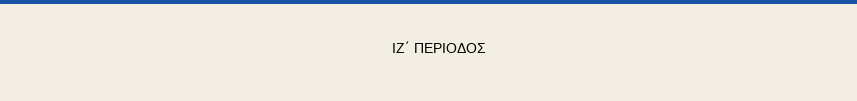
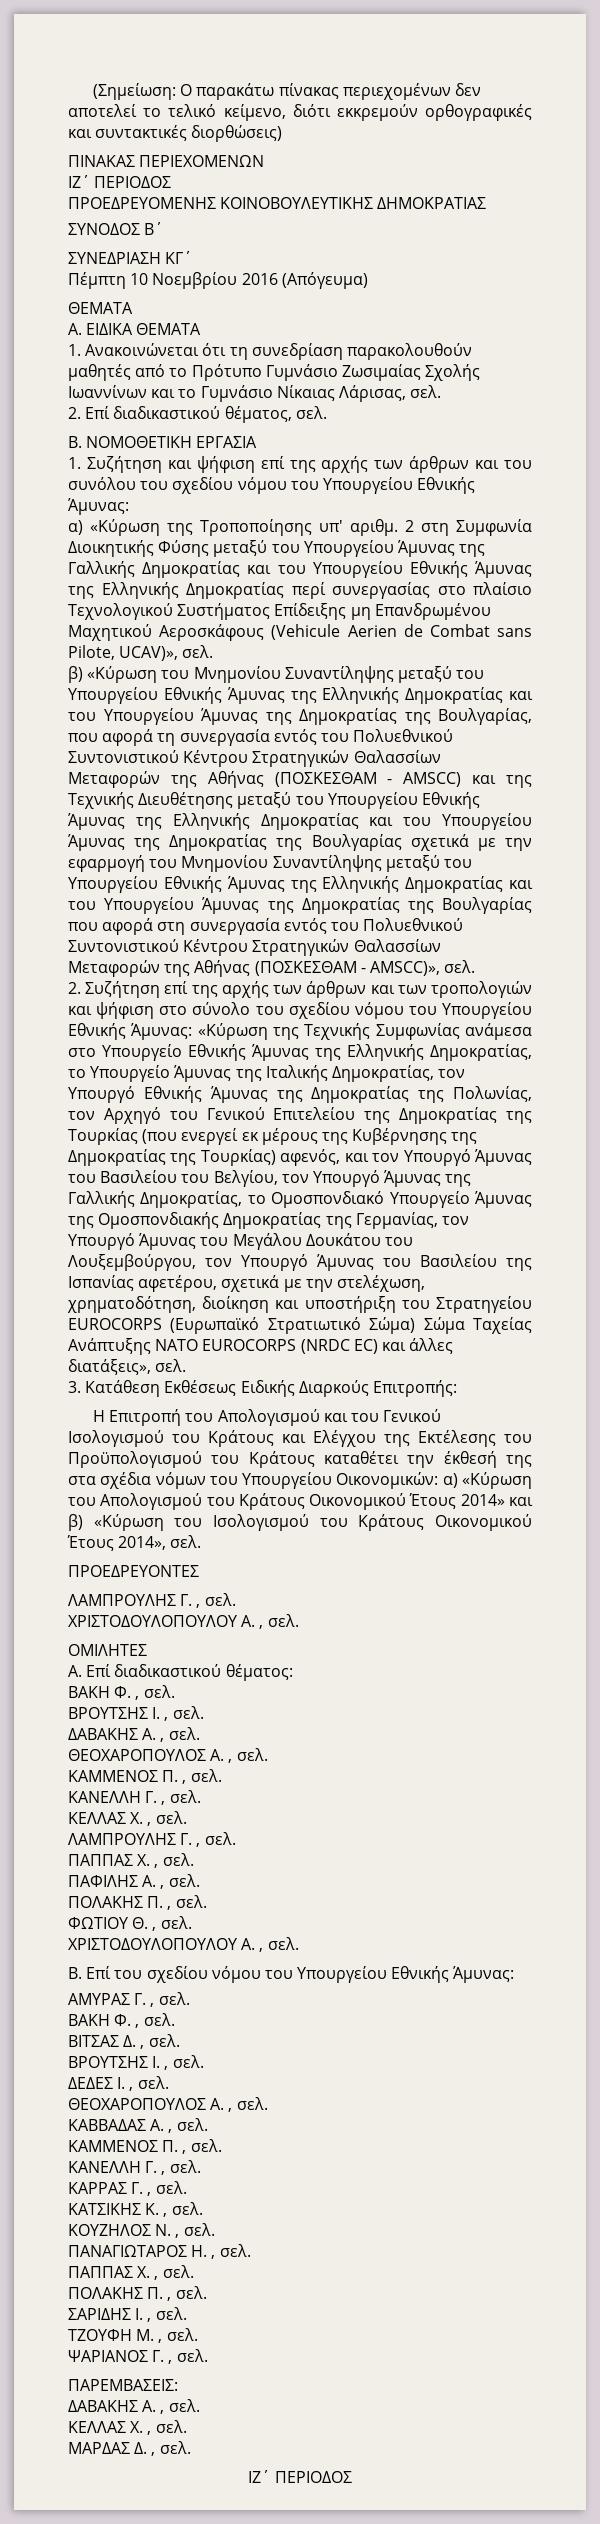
(392, 47) none -> [92,83,481,100] [68,104,532,121] [68,125,283,142] [68,155,265,167] [68,175,172,188] [68,197,487,209] [68,222,164,235] [68,251,193,264] [68,272,368,289] [68,302,133,314] [68,323,202,335] [68,343,472,360] [68,364,481,381] [68,385,442,402] [68,406,327,423] [68,436,258,448] [68,456,532,473] [68,477,476,494] [68,498,129,515] [68,519,532,536] [68,540,486,557] [68,561,532,578] [68,582,532,599] [68,603,491,620] [68,624,532,641] [68,645,214,661] [68,666,485,683] [68,687,533,704] [68,708,532,725] [68,729,454,746] [68,750,441,767] [68,771,532,788] [68,792,480,809] [68,813,532,830] [68,834,532,851] [68,855,472,872] [68,876,533,893] [68,897,532,914] [68,918,464,935] [68,939,441,956] [68,960,476,977] [68,981,532,998] [68,1002,532,1019] [68,1023,532,1040] [68,1044,532,1061] [68,1065,466,1082] [68,1086,532,1103] [68,1107,532,1124] [68,1128,478,1145] [68,1149,532,1166] [68,1170,472,1187] [68,1191,532,1208] [68,1212,469,1229] [68,1233,413,1250] [68,1254,532,1271] [68,1275,425,1292] [67,1296,532,1313] [68,1317,533,1334] [68,1338,454,1355] [68,1359,187,1375] [68,1380,457,1397] [92,1409,442,1426] [68,1430,532,1447] [68,1451,532,1468] [68,1472,532,1489] [68,1493,533,1510] [68,1514,532,1531] [67,1535,202,1551] [68,1565,199,1577] [68,1593,236,1608] [68,1614,299,1629] [68,1644,147,1656] [68,1664,293,1681] [68,1685,175,1700] [68,1706,204,1721] [68,1727,200,1742] [68,1748,268,1763] [68,1769,222,1784] [68,1790,201,1805] [68,1811,187,1826] [68,1832,236,1847] [68,1853,194,1868] [68,1874,200,1889] [68,1895,207,1910] [68,1916,192,1931] [68,1937,299,1952] [68,1966,515,1983] [68,1992,190,2007] [68,2013,175,2028] [68,2034,180,2049] [68,2055,204,2070] [68,2076,169,2091] [68,2097,268,2112] [68,2118,208,2133] [68,2139,222,2154] [68,2160,201,2175] [68,2181,187,2196] [68,2202,203,2217] [68,2223,215,2238] [68,2244,251,2259] [68,2265,194,2280] [68,2286,207,2301] [68,2307,187,2322] [68,2328,198,2343] [68,2349,208,2364] [68,2379,178,2391] [68,2399,200,2414] [68,2420,187,2435] [68,2441,191,2456] (Σημείωση: Ο παρακάτω πίνακας περιεχομένων δεν αποτελεί το τελικό κείμενο, διότι εκκρεμούν ορθογραφικές και συντακτικές διορθώσεις) // ΠΙΝΑΚΑΣ ΠΕΡΙΕΧΟΜΕΝΩΝ // ΙΖ΄ ΠΕΡΙΟΔΟΣ // ΠΡΟΕΔΡΕΥΟΜΕΝΗΣ ΚΟΙΝΟΒΟΥΛΕΥΤΙΚΗΣ ΔΗΜΟΚΡΑΤΙΑΣ // ΣΥΝΟΔΟΣ Β΄ // ΣΥΝΕΔΡΙΑΣΗ ΚΓ΄ // Πέμπτη 10 Νοεμβρίου 2016 (Απόγευμα) // ΘΕΜΑΤΑ // Α. ΕΙΔΙΚΑ ΘΕΜΑΤΑ // 1. Ανακοινώνεται ότι τη συνεδρίαση παρακολουθούν μαθητές από το Πρότυπο Γυμνάσιο Ζωσιμαίας Σχολής Ιωαννίνων και το Γυμνάσιο Νίκαιας Λάρισας, σελ. // 2. Επί διαδικαστικού θέματος, σελ. // Β. ΝΟΜΟΘΕΤΙΚΗ ΕΡΓΑΣΙΑ // 1. Συζήτηση και ψήφιση επί της αρχής των άρθρων και του συνόλου του σχεδίου νόμου του Υπουργείου Εθνικής Άμυνας: // α) «Κύρωση της Τροποποίησης υπ' αριθμ. 2 στη Συμφωνία Διοικητικής Φύσης μεταξύ του Υπουργείου Άμυνας της Γαλλικής Δημοκρατίας και του Υπουργείου Εθνικής Άμυνας της Ελληνικής Δημοκρατίας περί συνεργασίας στο πλαίσιο Τεχνολογικού Συστήματος Επίδειξης μη Επανδρωμένου Μαχητικού Αεροσκάφους (Vehicule Aerien de Combat sans Pilote, UCAV)», σελ. // β) «Κύρωση του Μνημονίου Συναντίληψης μεταξύ του Υπουργείου Εθνικής Άμυνας της Ελληνικής Δημοκρατίας και του Υπουργείου Άμυνας της Δημοκρατίας της Βουλγαρίας, που αφορά τη συνεργασία εντός του Πολυεθνικού Συντονιστικού Κέντρου Στρατηγικών Θαλασσίων Μεταφορών της Αθήνας (ΠΟΣΚΕΣΘΑΜ - AMSCC) και της Τεχνικής Διευθέτησης μεταξύ του Υπουργείου Εθνικής Άμυνας της Ελληνικής Δημοκρατίας και του Υπουργείου Άμυνας της Δημοκρατίας της Βουλγαρίας σχετικά με την εφαρμογή του Μνημονίου Συναντίληψης μεταξύ του Υπουργείου Εθνικής Άμυνας της Ελληνικής Δημοκρατίας και του Υπουργείου Άμυνας της Δημοκρατίας της Βουλγαρίας που αφορά στη συνεργασία εντός του Πολυεθνικού Συντονιστικού Κέντρου Στρατηγικών Θαλασσίων Μεταφορών της Αθήνας (ΠΟΣΚΕΣΘΑΜ - AMSCC)», σελ. // 2. Συζήτηση επί της αρχής των άρθρων και των τροπολογιών και ψήφιση στο σύνολο του σχεδίου νόμου του Υπουργείου Εθνικής Άμυνας: «Κύρωση της Τεχνικής Συμφωνίας ανάμεσα στο Υπουργείο Εθνικής Άμυνας της Ελληνικής Δημοκρατίας, το Υπουργείο Άμυνας της Ιταλικής Δημοκρατίας, τον Υπουργό Εθνικής Άμυνας της Δημοκρατίας της Πολωνίας, τον Αρχηγό του Γενικού Επιτελείου της Δημοκρατίας της Τουρκίας (που ενεργεί εκ μέρους της Κυβέρνησης της Δημοκρατίας της Τουρκίας) αφενός, και τον Υπουργό Άμυνας του Βασιλείου του Βελγίου, τον Υπουργό Άμυνας της Γαλλικής Δημοκρατίας, το Ομοσπονδιακό Υπουργείο Άμυνας της Ομοσπονδιακής Δημοκρατίας της Γερμανίας, τον Υπουργό Άμυνας του Μεγάλου Δουκάτου του Λουξεμβούργου, τον Υπουργό Άμυνας του Βασιλείου της Ισπανίας αφετέρου, σχετικά με την στελέχωση, χρηματοδότηση, διοίκηση και υποστήριξη του Στρατηγείου EUROCORPS (Ευρωπαϊκό Στρατιωτικό Σώμα) Σώμα Ταχείας Ανάπτυξης NATO EUROCORPS (NRDC EC) και άλλες διατάξεις», σελ. // 3. Κατάθεση Εκθέσεως Ειδικής Διαρκούς Επιτροπής: // Η Επιτροπή του Απολογισμού και του Γενικού Ισολογισμού του Κράτους και Ελέγχου της Εκτέλεσης του Προϋπολογισμού του Κράτους καταθέτει την έκθεσή της στα σχέδια νόμων του Υπουργείου Οικονομικών: α) «Κύρωση του Απολογισμού του Κράτους Οικονομικού Έτους 2014» και β) «Κύρωση του Ισολογισμού του Κράτους Οικονομικού Έτους 2014», σελ. // ΠΡΟΕΔΡΕΥΟΝΤΕΣ // ΛΑΜΠΡΟΥΛΗΣ Γ. , σελ. // ΧΡΙΣΤΟΔΟΥΛΟΠΟΥΛΟΥ Α. , σελ. // ΟΜΙΛΗΤΕΣ // Α. Επί διαδικαστικού θέματος: // ΒΑΚΗ Φ. , σελ. // ΒΡΟΥΤΣΗΣ Ι. , σελ. // ΔΑΒΑΚΗΣ Α. , σελ. // ΘΕΟΧΑΡΟΠΟΥΛΟΣ Α. , σελ. // ΚΑΜΜΕΝΟΣ Π. , σελ. // ΚΑΝΕΛΛΗ Γ. , σελ. // ΚΕΛΛΑΣ Χ. , σελ. // ΛΑΜΠΡΟΥΛΗΣ Γ. , σελ. // ΠΑΠΠΑΣ Χ. , σελ. // ΠΑΦΙΛΗΣ Α. , σελ. // ΠΟΛΑΚΗΣ Π. , σελ. // ΦΩΤΙΟΥ Θ. , σελ. // ΧΡΙΣΤΟΔΟΥΛΟΠΟΥΛΟΥ Α. , σελ. // Β. Επί του σχεδίου νόμου του Υπουργείου Εθνικής Άμυνας: // ΑΜΥΡΑΣ Γ. , σελ. // ΒΑΚΗ Φ. , σελ. // ΒΙΤΣΑΣ Δ. , σελ. // ΒΡΟΥΤΣΗΣ Ι. , σελ. // ΔΕΔΕΣ Ι. , σελ. // ΘΕΟΧΑΡΟΠΟΥΛΟΣ Α. , σελ. // ΚΑΒΒΑΔΑΣ Α. , σελ. // ΚΑΜΜΕΝΟΣ Π. , σελ. // ΚΑΝΕΛΛΗ Γ. , σελ. // ΚΑΡΡΑΣ Γ. , σελ. // ΚΑΤΣΙΚΗΣ Κ. , σελ. // ΚΟΥΖΗΛΟΣ Ν. , σελ. // ΠΑΝΑΓΙΩΤΑΡΟΣ Η. , σελ. // ΠΑΠΠΑΣ Χ. , σελ. // ΠΟΛΑΚΗΣ Π. , σελ. // ΣΑΡΙΔΗΣ Ι. , σελ. // ΤΖΟΥΦΗ Μ. , σελ. // ΨΑΡΙΑΝΟΣ Γ. , σελ. // ΠΑΡΕΜΒΑΣΕΙΣ: // ΔΑΒΑΚΗΣ Α. , σελ. // ΚΕΛΛΑΣ Χ. , σελ. // ΜΑΡΔΑΣ Δ. , σελ. //

